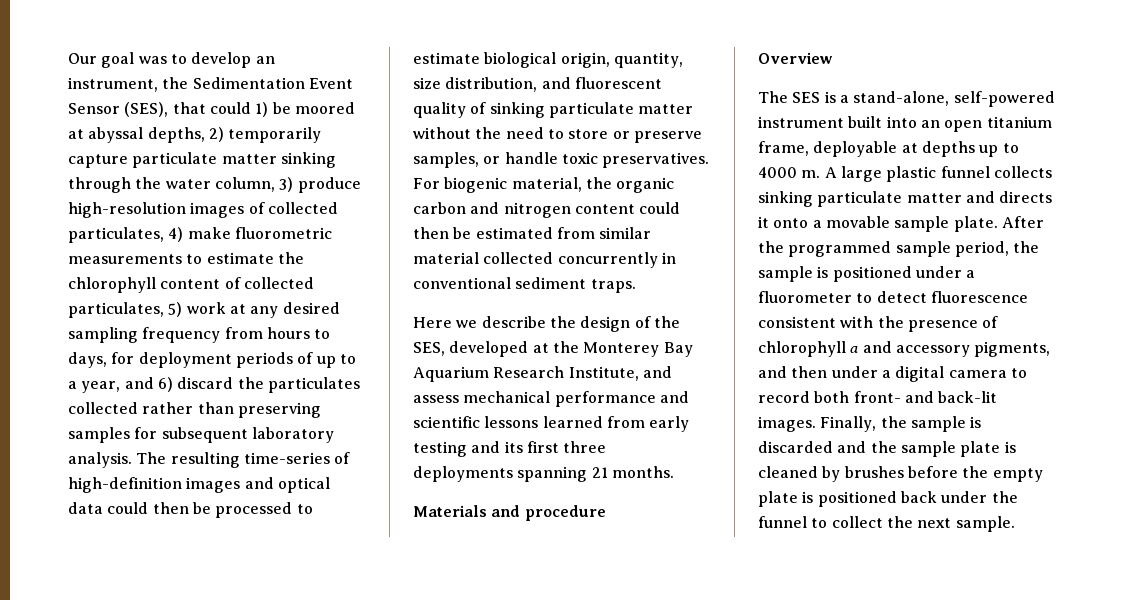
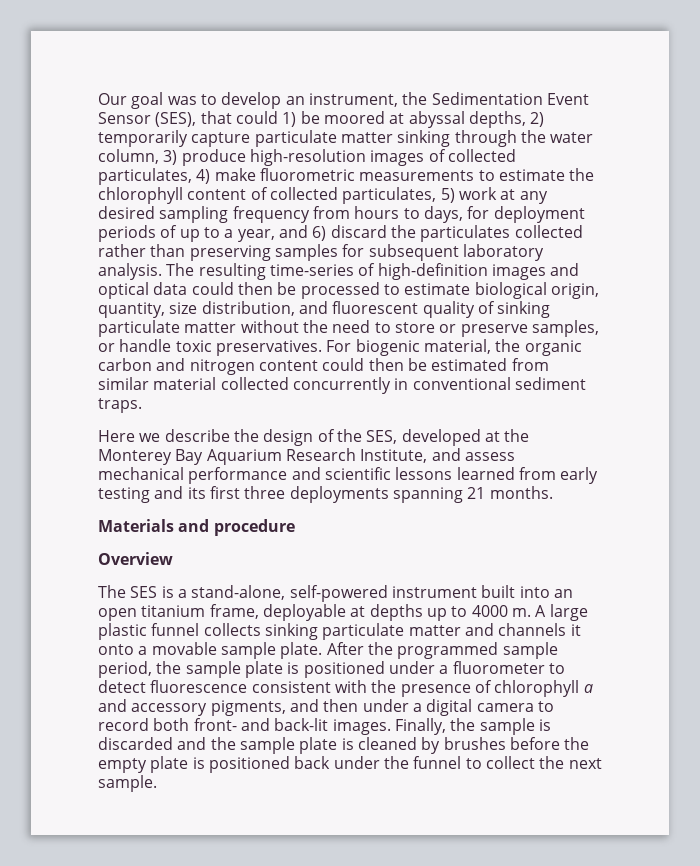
[999,191,1053,203] directs -> [498,623,567,636] channels
(813, 274) none -> [244,661,283,678] plate

